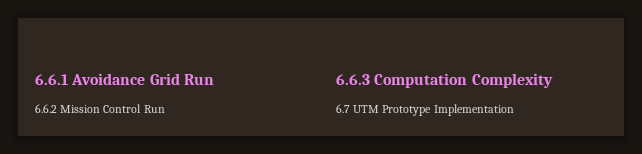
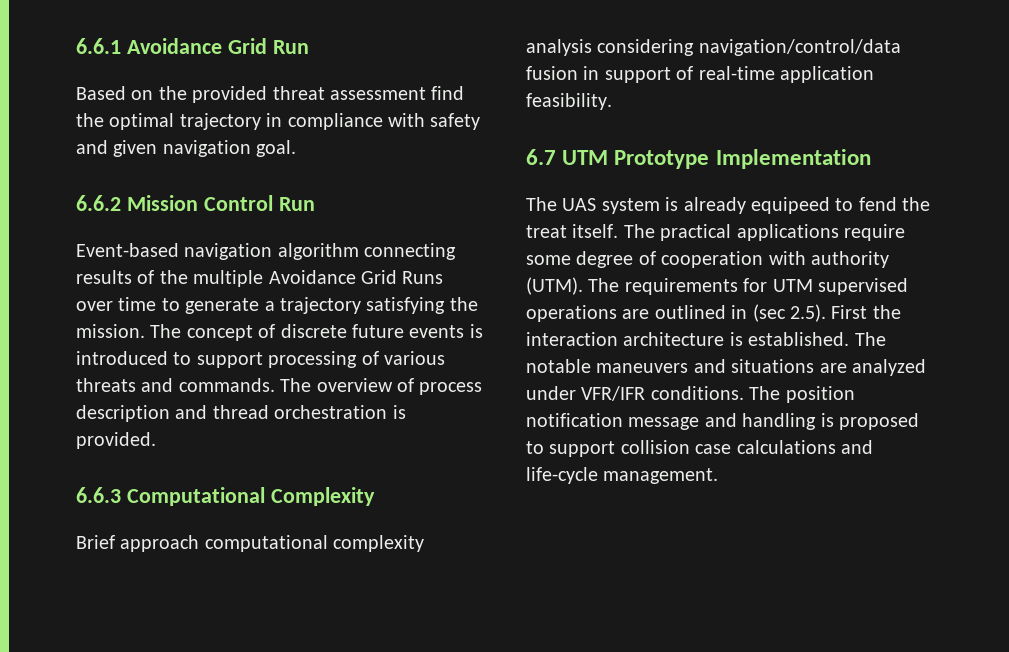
[35,104,165,113] 6.6.2 Mission Control Run -> [76,86,465,103] [76,113,481,130] [76,140,297,157] [76,195,315,211] [76,243,457,260] [76,270,444,287] [76,297,478,314] [76,324,483,341] [76,351,445,368] [76,378,483,395] [76,405,406,422] [76,432,156,449] Based on the provided threat assessment find the optimal trajectory in compliance with safety and given navigation goal. // 6.6.2 Mission Control Run // Event-based navigation algorithm connecting results of the multiple Avoidance Grid Runs over time to generate a trajectory satisfying the mission. The concept of discrete future events is introduced to support processing of various threats and commands. The overview of process description and thread orchestration is provided.
[374,73,468,88] Computation -> [126,487,265,506] Computational
[336,104,514,116] 6.7 UTM Prototype Implementation -> [76,535,425,552] [526,39,901,56] [526,66,874,83] [526,93,612,110] [526,149,871,169] [526,197,931,214] [526,224,905,241] [526,251,889,268] [526,277,908,295] [526,304,901,322] [526,332,886,346] [526,359,926,376] [526,386,855,403] [526,413,919,430] [526,440,873,457] [526,467,719,484] Brief approach computational complexity analysis considering navigation/control/data fusion in support of real-time application feasibility. // 6.7 UTM Prototype Implementation // The UAS system is already equipeed to fend the treat itself. The practical applications require some degree of cooperation with authority (UTM). The requirements for UTM supervised operations are outlined in (sec 2.5). First the interaction architecture is established. The notable maneuvers and situations are analyzed under VFR/IFR conditions. The position notification message and handling is proposed to support collision case calculations and life-cycle management.

